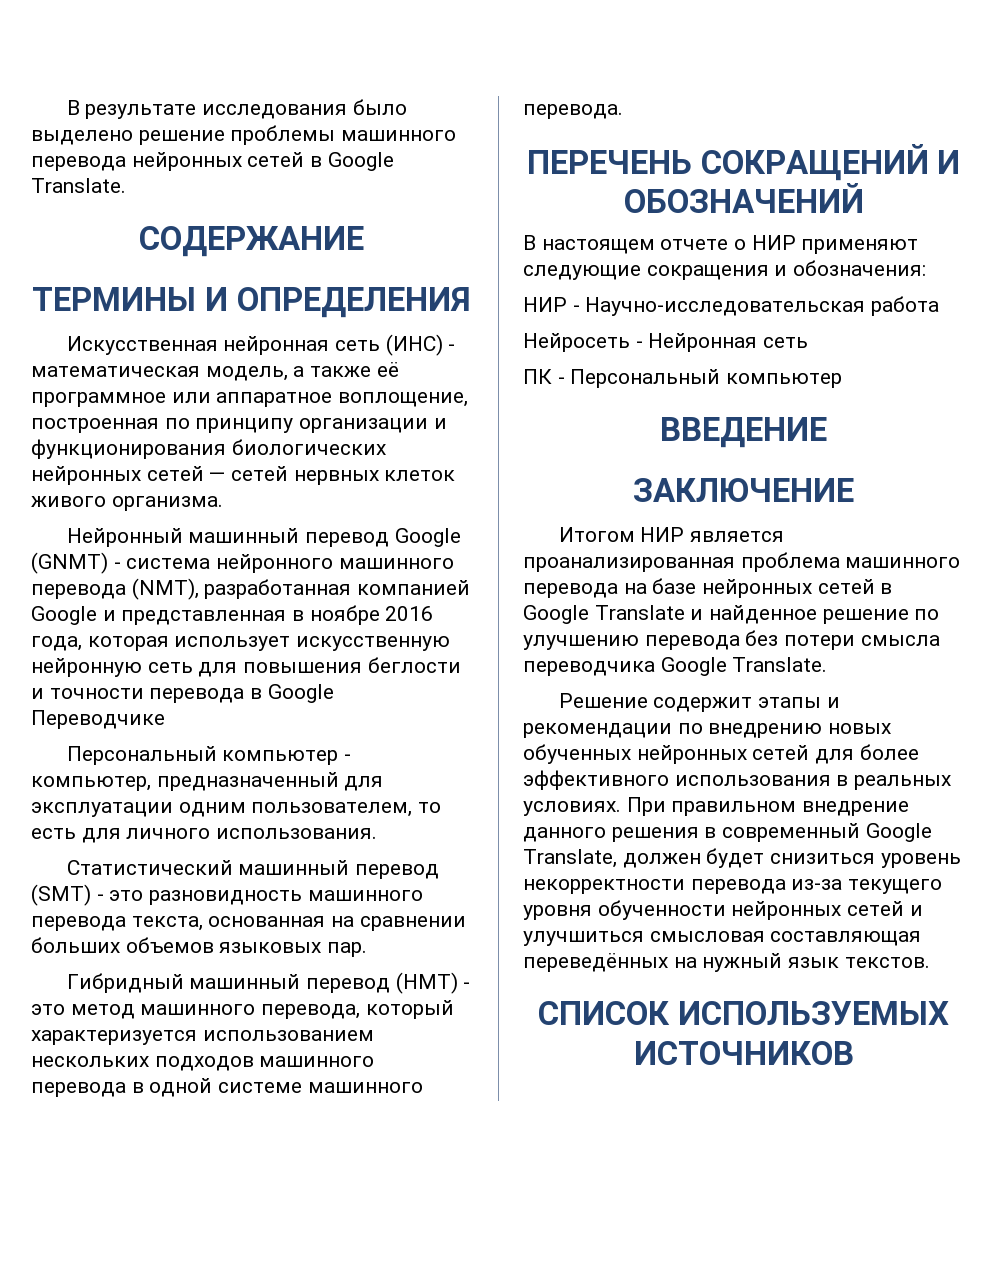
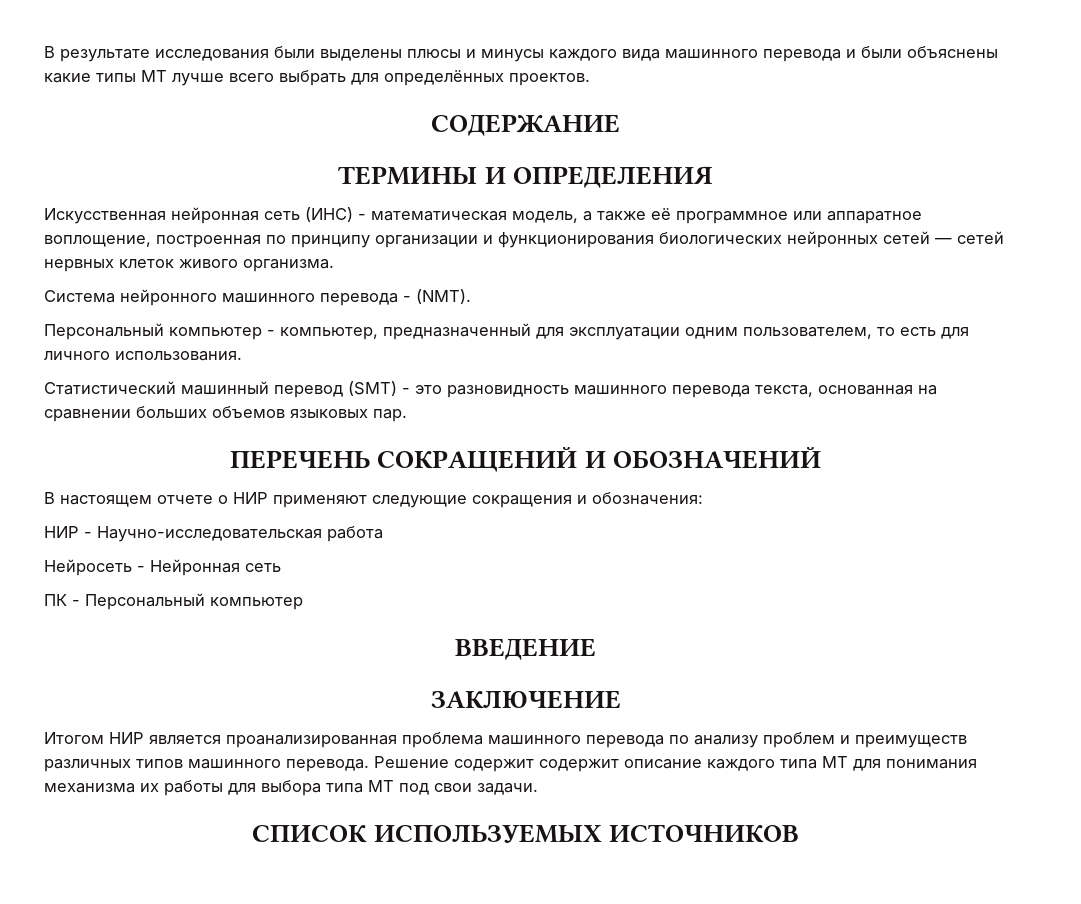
[352,99,407,115] [31,125,457,145] [31,152,394,171] [31,178,126,193] было выделено решение проблемы машинного перевода нейронных сетей в Google Translate. -> [274,46,998,62] [44,70,590,86] были выделены плюсы и минусы каждого вида машинного перевода и были объяснены какие типы MT лучше всего выбрать для определённых проектов.
[66,528,461,547] [31,552,454,574] [31,578,471,600] [31,605,434,625] [31,636,451,651] [31,657,461,677] [31,684,334,703] [31,710,165,729] Нейронный машинный перевод Google (GNMT) - система нейронного машинного перевода (NMT), разработанная компанией Google и представленная в ноябре 2016 года, которая использует искусственную нейронную сеть для повышения беглости и точности перевода в Google Переводчике -> [44,289,471,306] Система нейронного машинного перевода - (NMT).
[66,972,471,994] [31,1000,454,1019] [31,1030,374,1045] [31,1056,375,1071] [31,1078,423,1097] [523,104,623,119] // Гибридный машинный перевод (HMT) - это метод машинного перевода, который характеризуется использованием нескольких подходов машинного перевода в одной системе машинного перевода. -> (407, 415) none
[623,578,893,598] [523,605,940,624] [523,630,940,650] [523,657,828,676] [558,693,840,712] [523,723,892,738] [523,744,919,764] [523,770,952,790] [523,797,910,816] [523,823,932,842] [523,848,961,868] [523,879,943,894] [523,900,923,920] [523,931,922,946] [523,953,930,972] на базе нейронных сетей в Google Translate и найденное решение по улучшению перевода без потери смысла переводчика Google Translate. // Решение содержит этапы и рекомендации по внедрению новых обученных нейронных сетей для более эффективного использования в реальных условиях. При правильном внедрение данного решения в современный Google Translate, должен будет снизиться уровень некорректности перевода из-за текущего уровня обученности нейронных сетей и улучшиться смысловая составляющая переведённых на нужный язык текстов. -> [669,732,967,748] [44,756,977,772] [44,780,538,796] по анализу проблем и преимуществ различных типов машинного перевода. Решение содержит содержит описание каждого типа MT для понимания механизма их работы для выбора типа MT под свои задачи.

